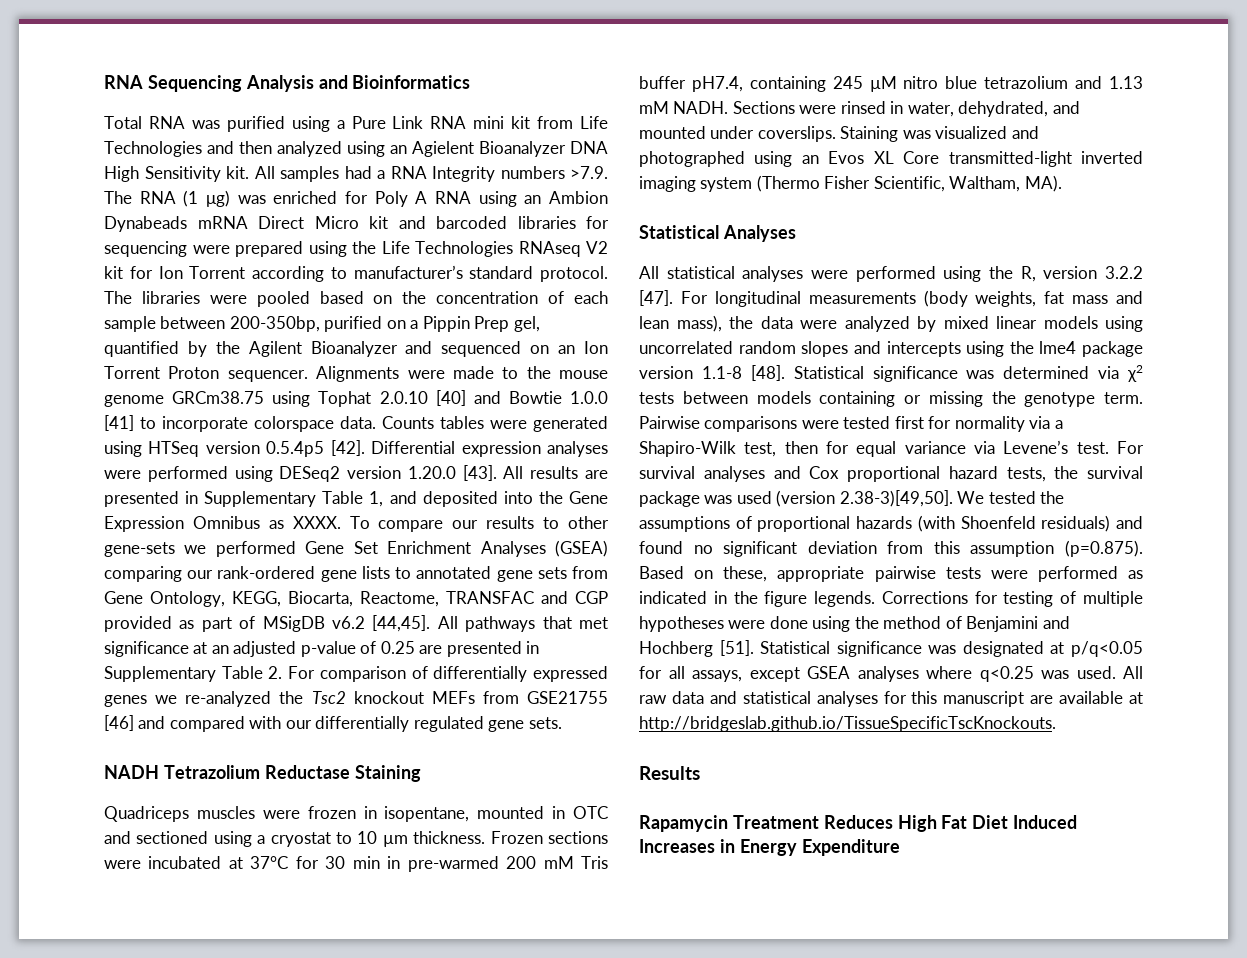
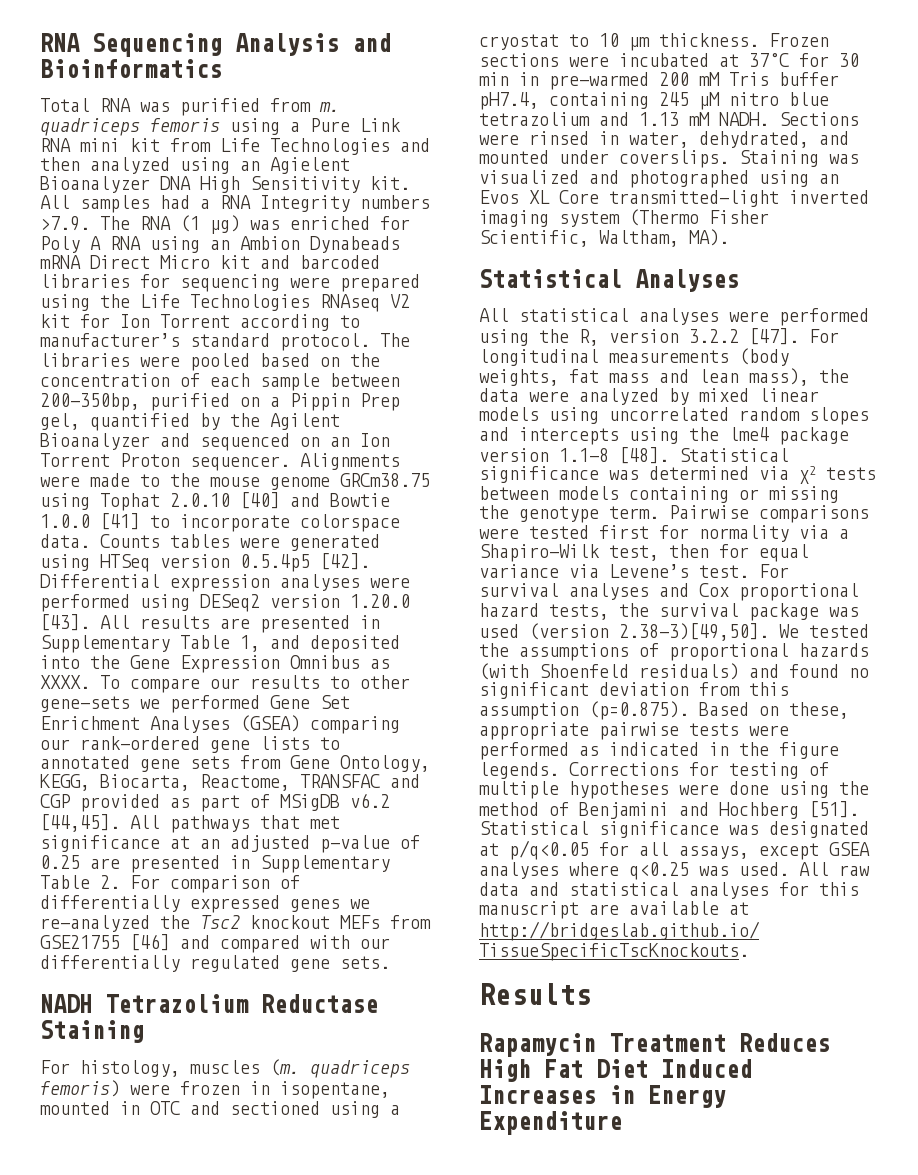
(285, 124) none -> [270,98,340,112] [40,118,220,136] from m. quadriceps femoris
[104,806,255,822] Quadriceps muscles -> [40,1059,410,1078] [40,1080,120,1097] For histology, muscles (m. quadriceps femoris)

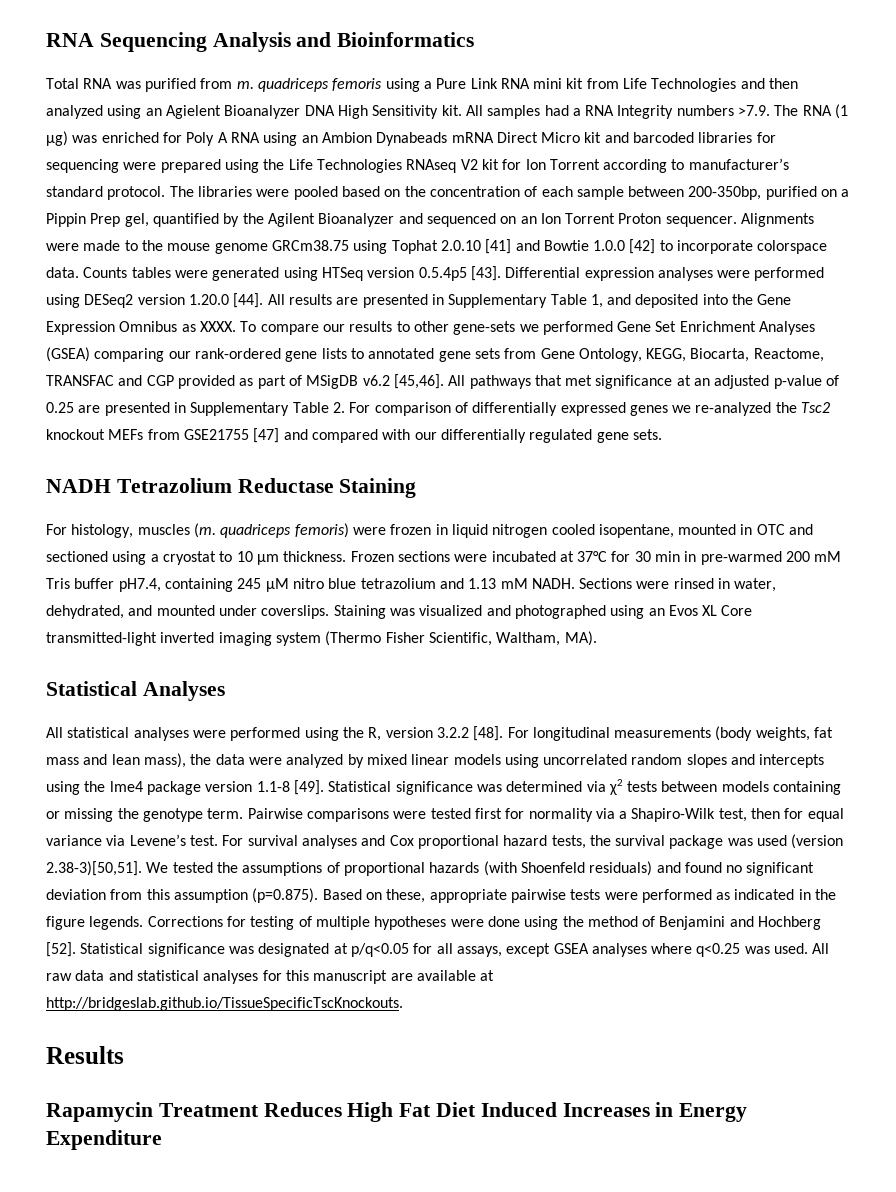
[240,492,280,509] [40] -> [485,239,512,254] [41]
[100,513,140,530] [41] -> [629,239,656,254] [42]
[320,553,370,570] [42]. -> [470,266,501,281] [43].
[40,614,90,631] [43]. -> [233,293,264,308] [44].
[40,814,120,832] [44,45]. -> [393,374,444,389] [45,46].
[130,934,170,951] [46] -> [253,428,280,443] [47]
(270, 1088) none -> [451,524,595,538] liquid nitrogen cooled
[749,328,799,345] [47]. -> [473,726,504,741] [48].
[619,447,669,464] [48]. -> [293,780,324,795] [49].
[619,623,769,641] 2.38-3)[49,50]. -> [46,861,142,876] 2.38-3)[50,51].
[809,801,859,818] [51]. -> [46,942,76,957] [52].

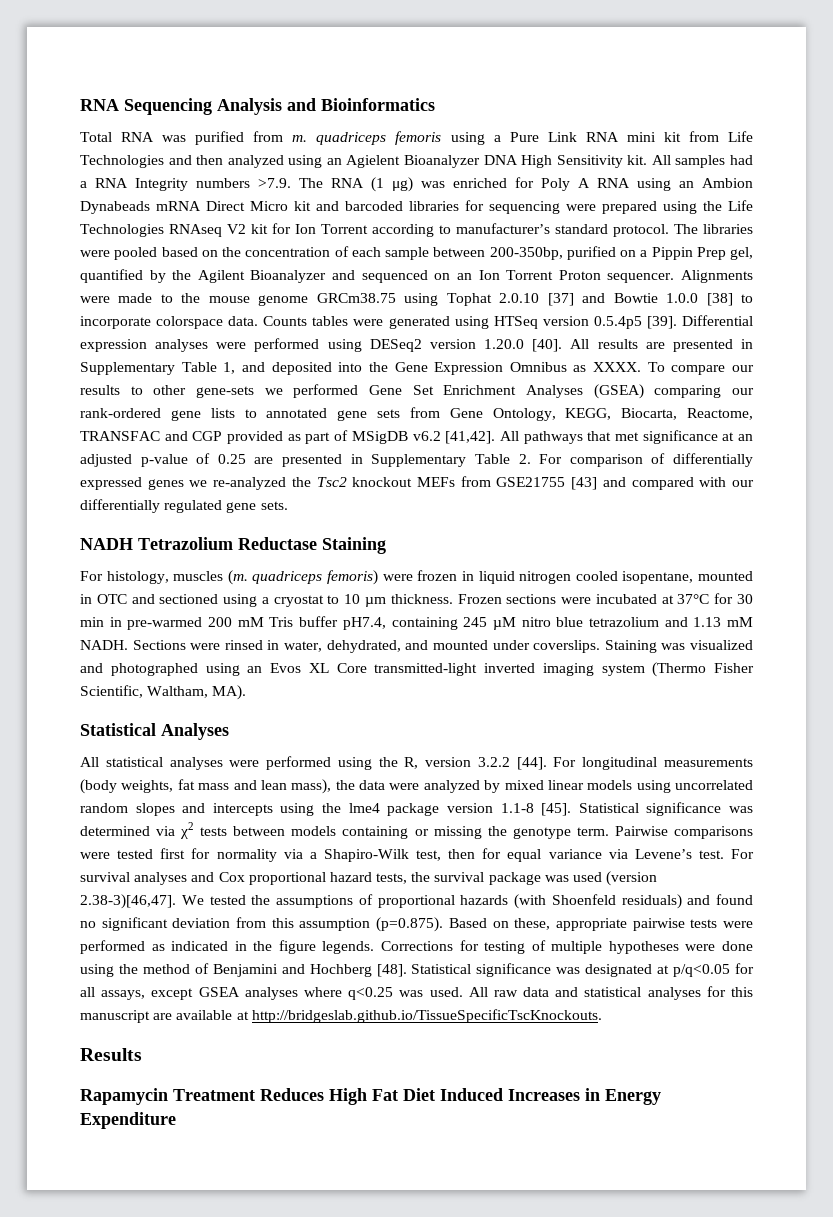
[485,239,512,254] [41] -> [547,293,574,306] [37]
[629,239,656,254] [42] -> [706,293,733,306] [38]
[470,266,501,281] [43]. -> [646,316,677,329] [39].
[233,293,264,308] [44]. -> [532,339,563,352] [40].
[393,374,444,389] [45,46]. -> [445,431,496,444] [41,42].
[253,428,280,443] [47] -> [571,477,598,490] [43]
[473,726,504,741] [48]. -> [516,757,547,770] [44].
[293,780,324,795] [49]. -> [541,803,572,816] [45].
[46,861,142,876] 2.38-3)[50,51]. -> [80,894,176,909] 2.38-3)[46,47].
[46,942,76,957] [52]. -> [376,964,407,977] [48].

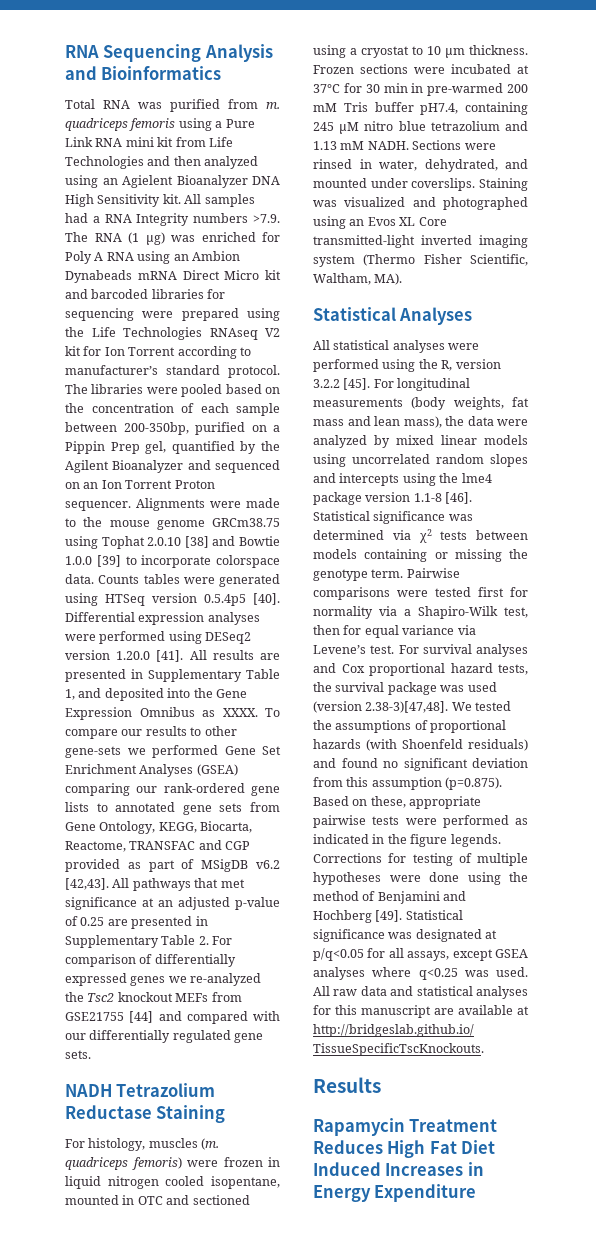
[547,293,574,306] [37] -> [184,536,209,548] [38]
[706,293,733,306] [38] -> [96,555,121,567] [39]
[646,316,677,329] [39]. -> [253,593,280,605] [40].
[532,339,563,352] [40]. -> [156,650,184,662] [41].
[445,431,496,444] [41,42]. -> [65,878,109,890] [42,43].
[571,477,598,490] [43] -> [129,1011,154,1023] [44]
[516,757,547,770] [44]. -> [343,378,371,390] [45].
[541,803,572,816] [45]. -> [445,492,473,504] [46].
[80,894,176,909] 2.38-3)[46,47]. -> [365,701,449,713] 2.38-3)[47,48].
[376,964,407,977] [48]. -> [375,910,403,922] [49].

